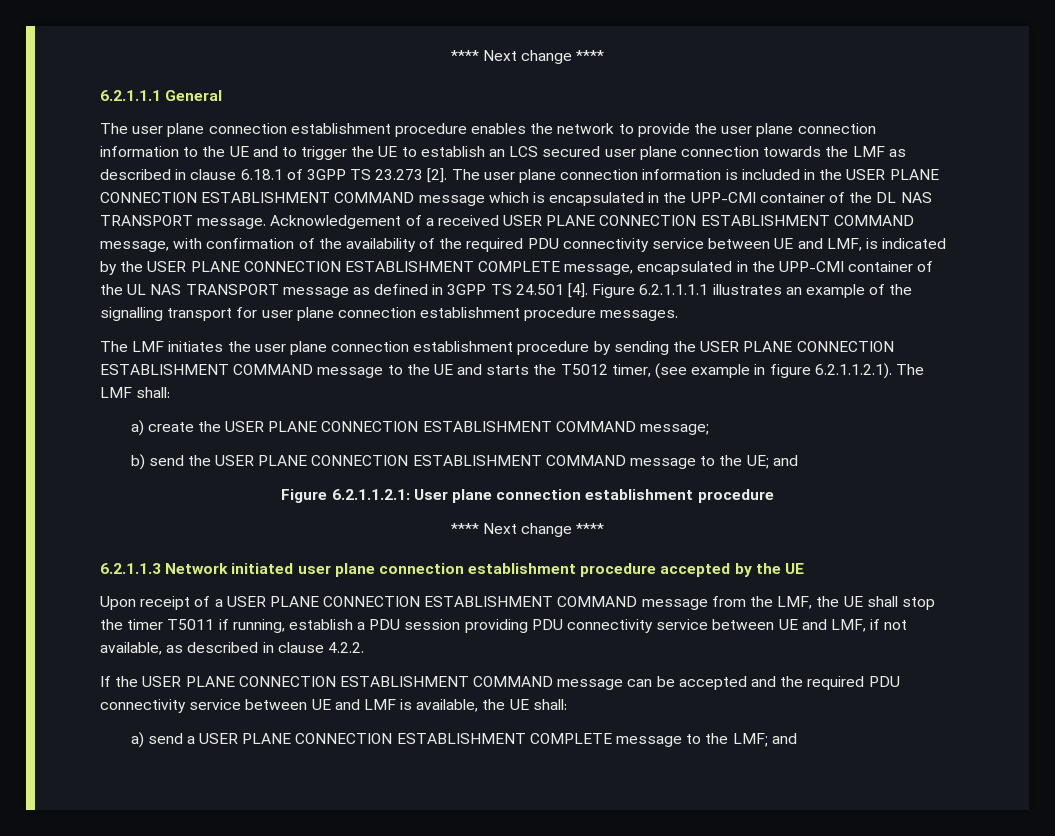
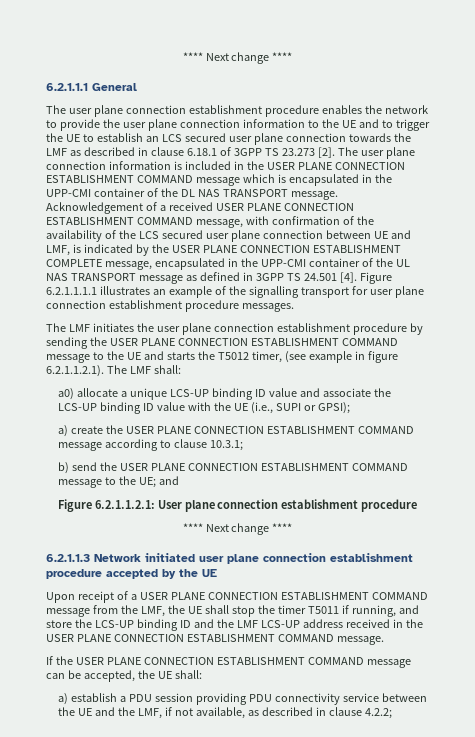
[466,238,705,252] required PDU connectivity service -> [138,230,323,242] LCS secured user plane connection
(171, 392) none -> [58,388,392,400] [58,402,351,414] // a0) allocate a unique LCS-UP binding ID value and associate the LCS-UP binding ID value with the UE (i.e., SUPI or GPSI);
[640,424,710,435] message; -> [58,439,244,451] message according to clause 10.3.1;
[288,619,908,633] [100,642,364,655] establish a PDU session providing PDU connectivity service between UE and LMF, if not available, as described in clause 4.2.2. -> [398,605,419,614] [46,619,423,631] [46,634,384,645] and store the LCS-UP binding ID and the LMF LCS-UP address received in the USER PLANE CONNECTION ESTABLISHMENT COMMAND message.
[678,676,900,690] [100,699,567,713] [130,732,797,748] accepted and the required PDU connectivity service between UE and LMF is available, the UE shall: // a) send a USER PLANE CONNECTION ESTABLISHMENT COMPLETE message to the LMF; and -> [83,670,202,682] [58,693,428,705] [58,707,393,719] accepted, the UE shall: // a) establish a PDU session providing PDU connectivity service between the UE and the LMF, if not available, as described in clause 4.2.2;

